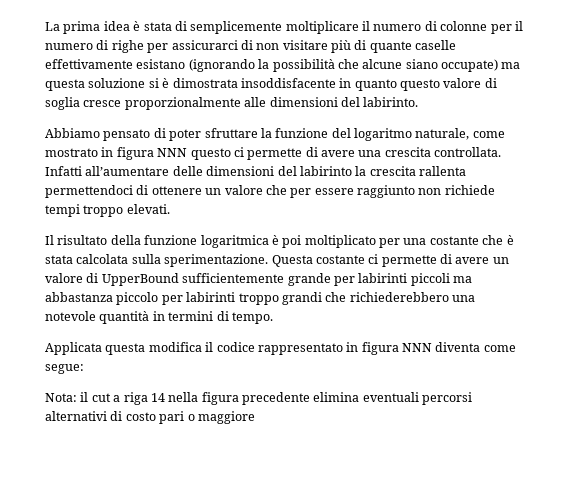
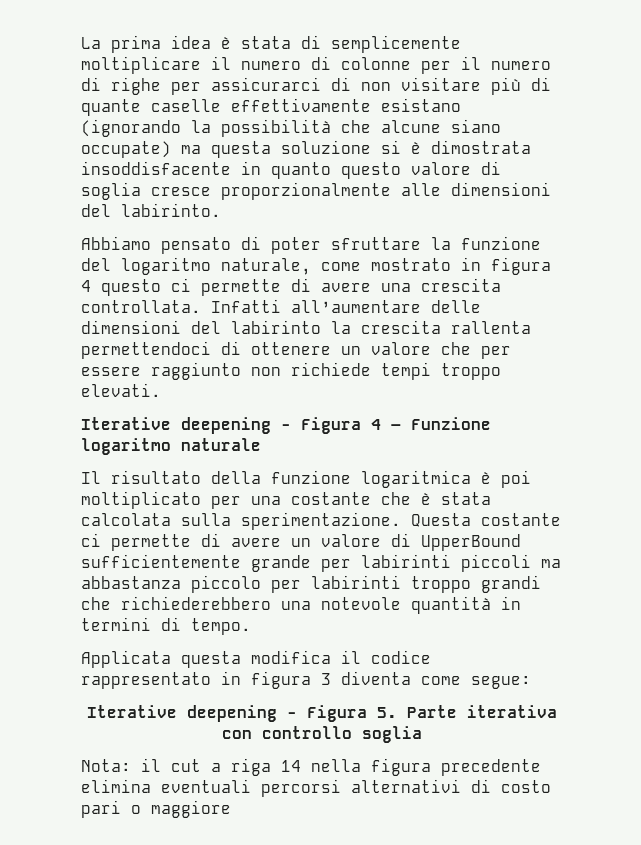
[157,148,188,157] NNN -> [81,280,91,292] 4
(170, 209) none -> [81,417,491,434] [81,438,261,455] // Iterative deepening - Figura 4 – Funzione logaritmo naturale
[402,343,432,352] NNN -> [321,673,331,685] 3
(84, 369) none -> [87,705,557,722] [222,726,422,743] // Iterative deepening - Figura 5. Parte iterativa con controllo soglia

